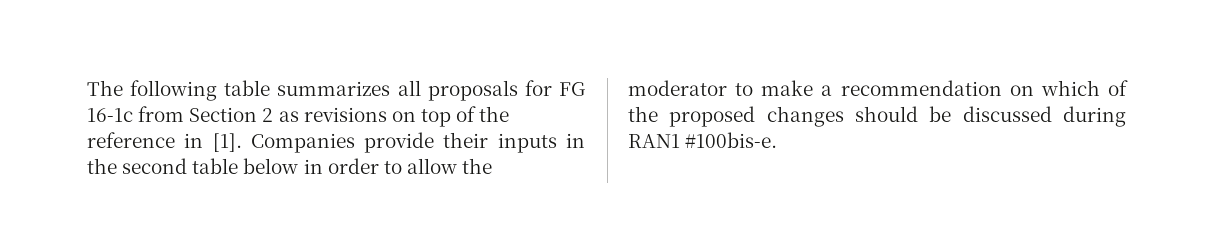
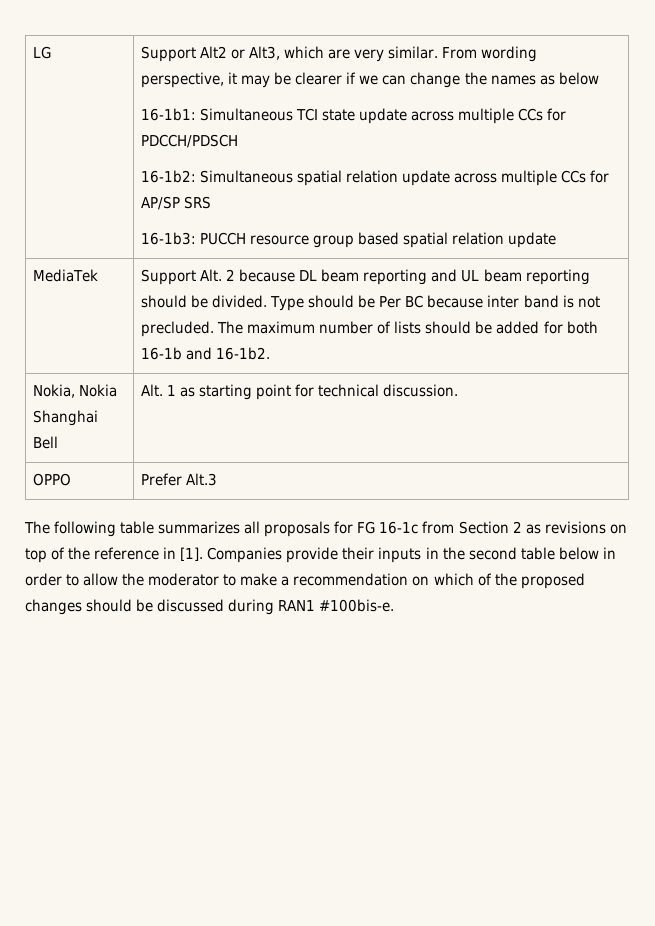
(87, 88) none -> [33,46,52,59] [141,46,538,62] [141,72,599,88] [141,108,567,124] [141,134,239,148] [141,170,610,186] [141,196,212,210] [141,232,557,248] [33,269,99,282] [141,269,590,285] [141,295,600,311] [141,321,598,337] [141,347,271,360] [33,384,118,398] [33,410,99,426] [33,436,59,449] [141,384,459,400] [33,473,72,486] [141,473,218,486] LG | Support Alt2 or Alt3, which are very similar. From wording perspective, it may be clearer if we can change the names as below // 16-1b1: Simultaneous TCI state update across multiple CCs for PDCCH/PDSCH // 16-1b2: Simultaneous spatial relation update across multiple CCs for AP/SP SRS // 16-1b3: PUCCH resource group based spatial relation update // MediaTek | Support Alt. 2 because DL beam reporting and UL beam reporting should be divided. Type should be Per BC because inter band is not precluded. The maximum number of lists should be added for both 16-1b and 16-1b2. // Nokia, Nokia Shanghai Bell | Alt. 1 as starting point for technical discussion. // OPPO | Prefer Alt.3 //

